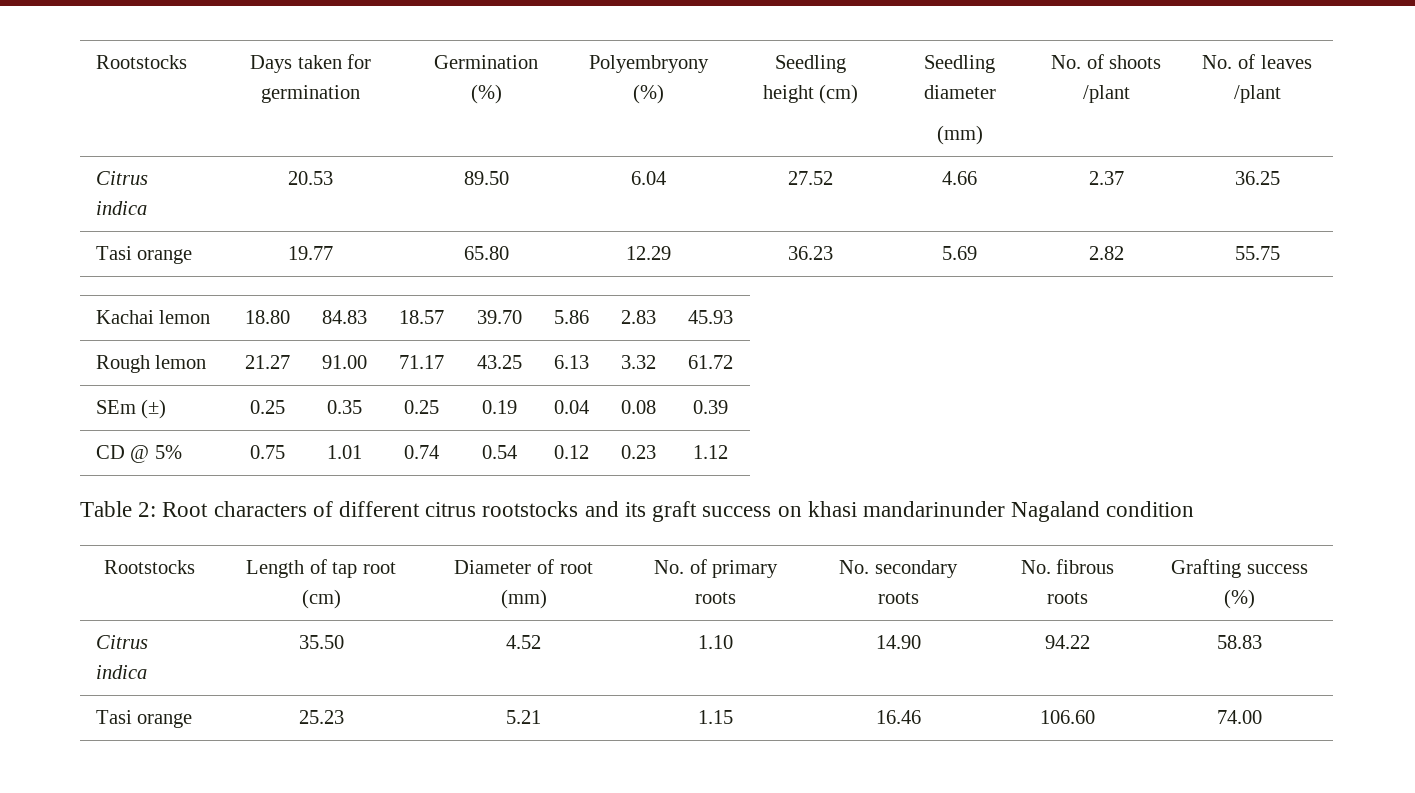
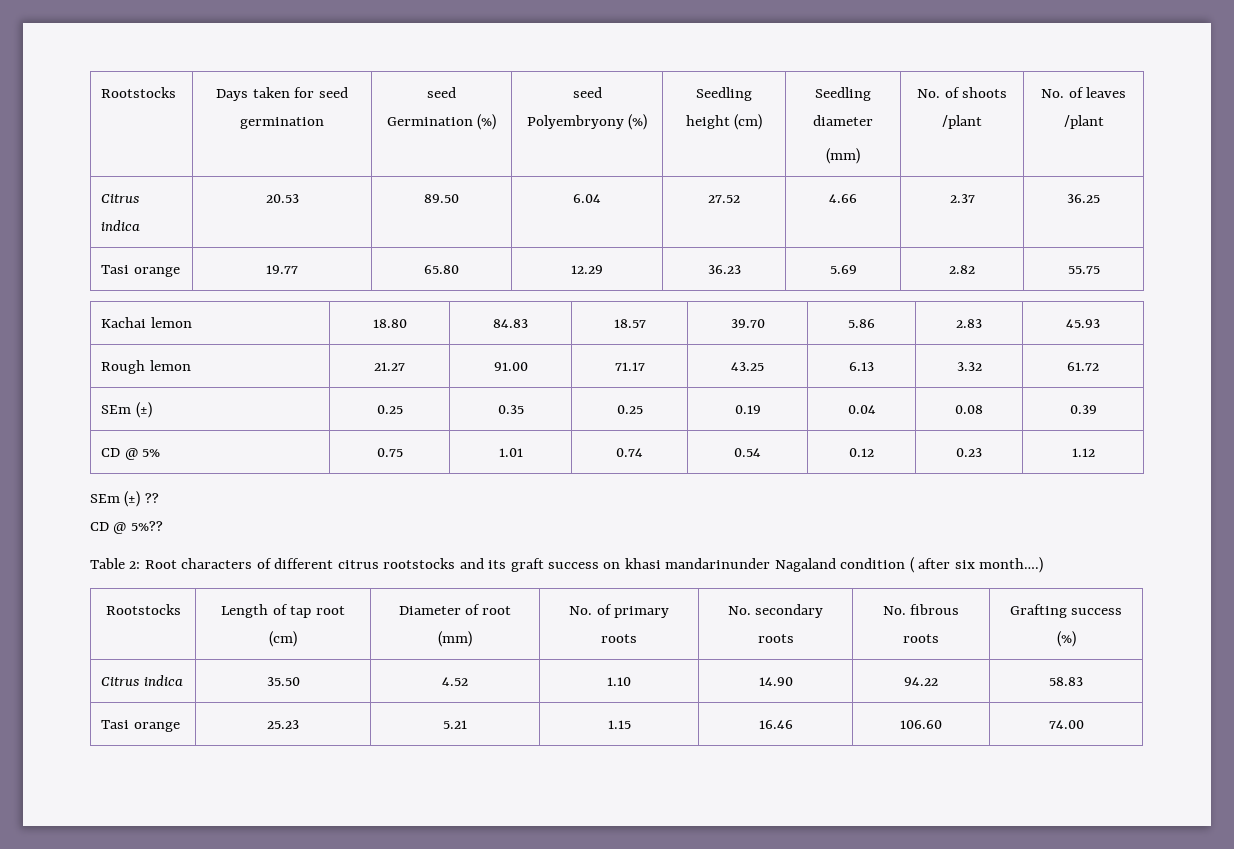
(372, 61) none -> [318,87,348,98] seed
(360, 94) none -> [427,87,456,98] seed
(502, 94) none -> [572,87,602,98] seed
(728, 452) none -> [90,491,159,507] [90,521,163,534] // SEm (±) ?? // CD @ 5%??
(1195, 509) none -> [909,557,1044,573] ( after six month….)

